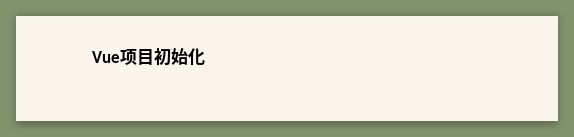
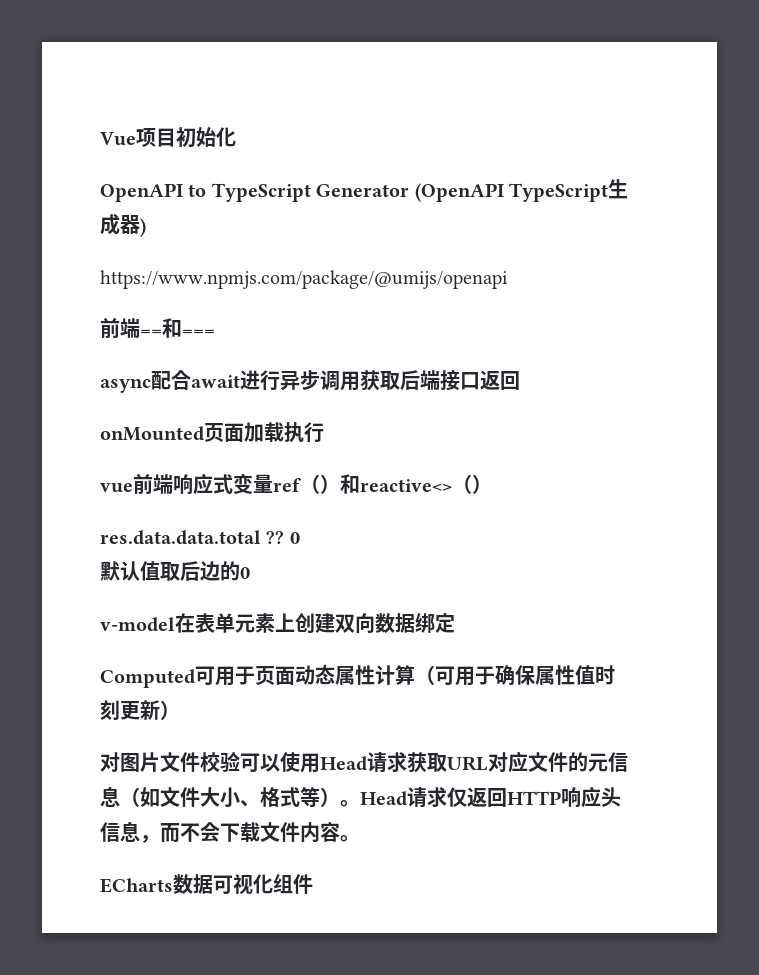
(205, 57) none -> [100,179,628,202] [100,213,146,237] [100,270,508,289] [100,318,215,339] [100,370,520,393] [100,422,324,443] [100,473,492,495] [100,530,300,545] [100,561,250,581] [100,613,455,633] [100,664,615,688] [100,700,180,720] [100,751,628,773] [100,786,621,808] [100,821,360,843] [100,874,313,894] // OpenAPI to TypeScript Generator (OpenAPI TypeScript生成器) // https://www.npmjs.com/package/@umijs/openapi // 前端==和=== // async配合await进行异步调用获取后端接口返回 // onMounted页面加载执行 // vue前端响应式变量ref（）和reactive<>（） // res.data.data.total ?? 0 // 默认值取后边的0 // v-model在表单元素上创建双向数据绑定 // Computed可用于页面动态属性计算（可用于确保属性值时刻更新） // 对图片文件校验可以使用Head请求获取URL对应文件的元信息（如文件大小、格式等）。Head请求仅返回HTTP响应头信息，而不会下载文件内容。 // ECharts数据可视化组件

